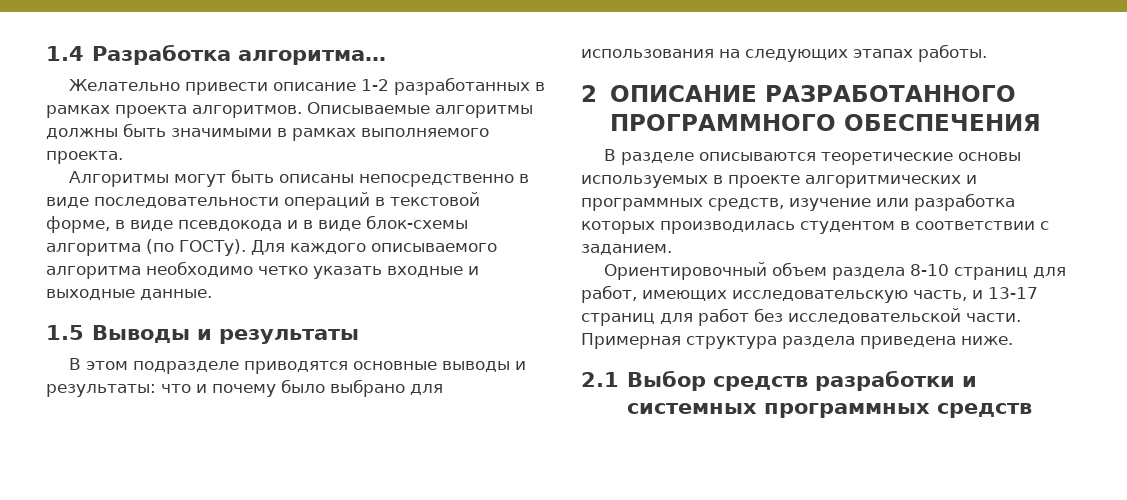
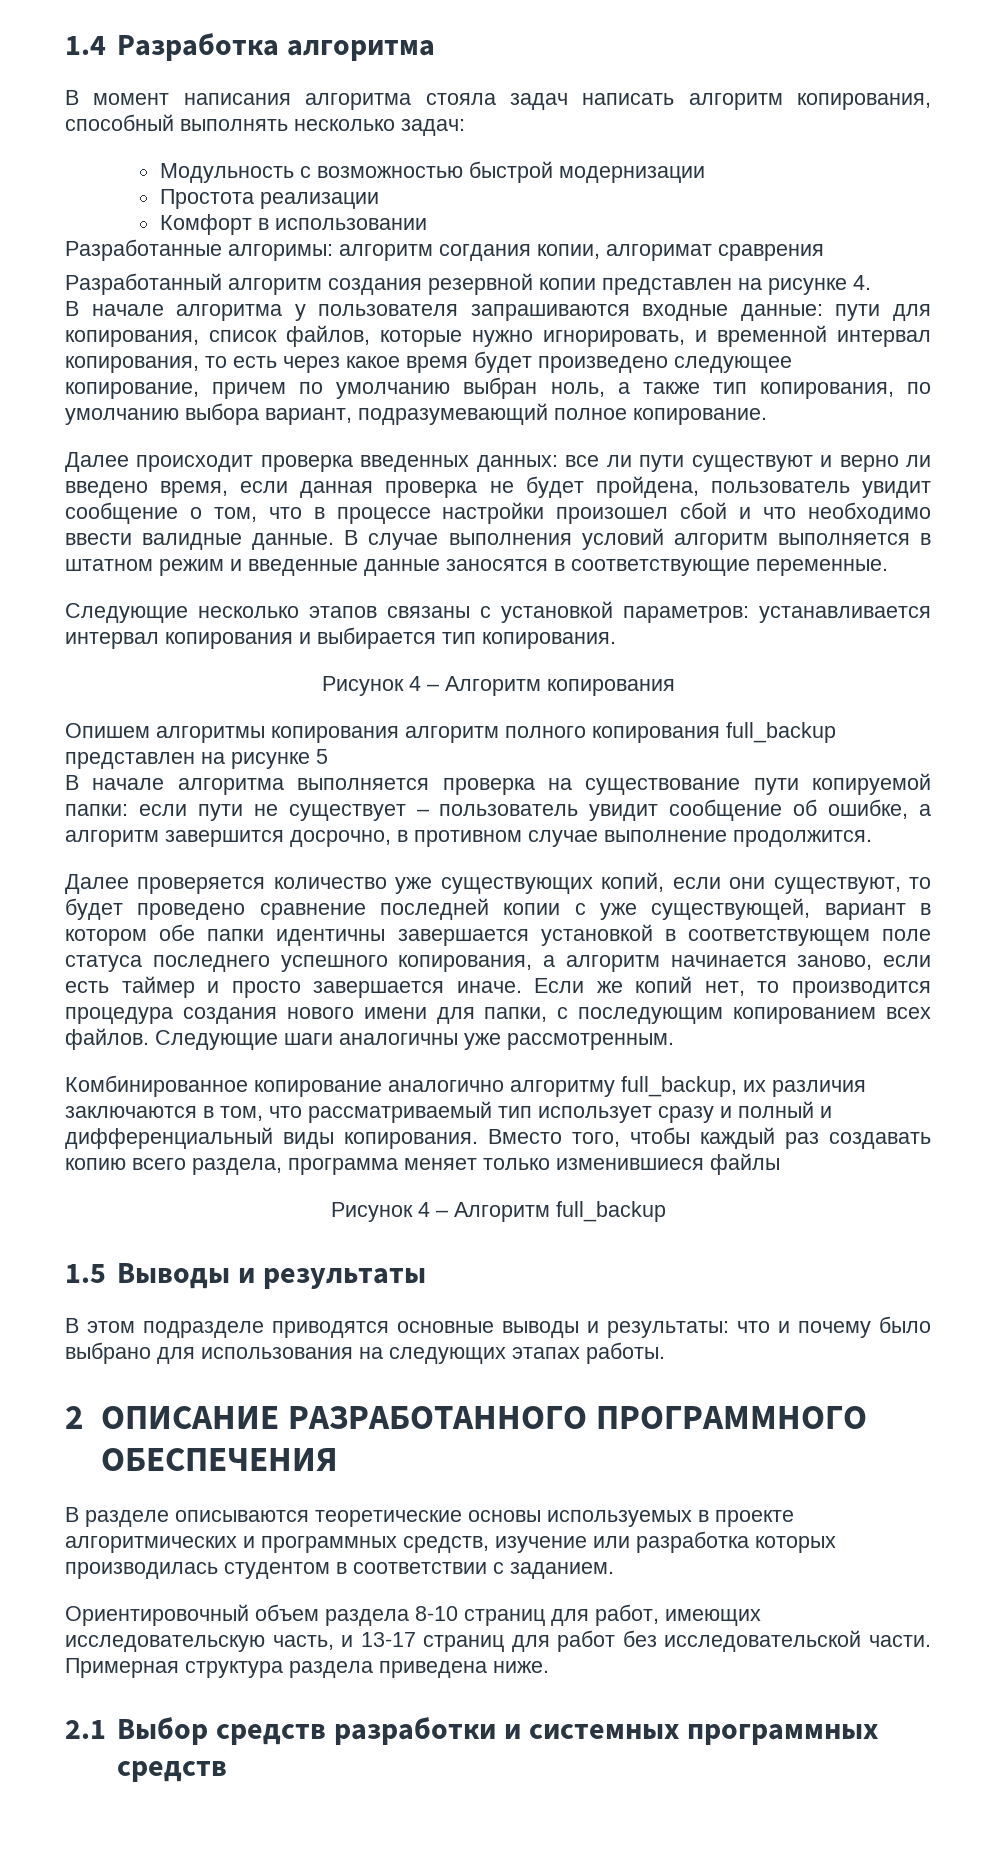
[238,50,387,65] [69,77,546,95] [46,102,533,118] [46,123,489,141] [46,151,123,164] [69,169,530,187] [46,192,480,210] [46,215,468,233] [46,239,497,256] [46,261,479,279] [46,289,212,300] алгоритма… // Желательно привести описание 1-2 разработанных в рамках проекта алгоритмов. Описываемые алгоритмы должны быть значимыми в рамках выполняемого проекта. // Алгоритмы могут быть описаны непосредственно в виде последовательности операций в текстовой форме, в виде псевдокода и в виде блок-схемы алгоритма (по ГОСТу). Для каждого описываемого алгоритма необходимо четко указать входные и выходные данные. -> [286,40,435,61] [65,90,931,110] [65,114,465,136] [159,161,705,183] [159,189,379,209] [159,214,427,235] [65,239,824,261] [65,273,871,295] [65,301,931,321] [65,325,931,347] [65,351,792,373] [65,377,932,399] [65,403,767,425] [65,452,932,472] [65,476,931,498] [65,502,931,524] [65,528,931,550] [65,559,888,576] [65,601,931,623] [65,627,616,649] [321,676,675,696] [65,722,836,743] [65,749,328,769] [65,773,931,795] [65,799,931,821] [65,830,872,847] [65,872,932,894] [65,898,931,920] [65,924,931,946] [65,955,931,972] [65,976,931,998] [65,1007,932,1024] [65,1028,674,1050] [65,1075,866,1097] [65,1101,832,1123] [65,1127,931,1149] [65,1153,780,1175] [330,1201,666,1222] алгоритма // В момент написания алгоритма стояла задач написать алгоритм копирования, способный выполнять несколько задач: // Модульность с возможностью быстрой модернизации // Простота реализации // Комфорт в использовании // Разработанные алгоримы: алгоритм согдания копии, алгоримат сраврения // Разработанный алгоритм создания резервной копии представлен на рисунке 4. // В начале алгоритма у пользователя запрашиваются входные данные: пути для копирования, список файлов, которые нужно игнорировать, и временной интервал копирования, то есть через какое время будет произведено следующее копирование, причем по умолчанию выбран ноль, а также тип копирования, по умолчанию выбора вариант, подразумевающий полное копирование. // Далее происходит проверка введенных данных: все ли пути существуют и верно ли введено время, если данная проверка не будет пройдена, пользователь увидит сообщение о том, что в процессе настройки произошел сбой и что необходимо ввести валидные данные. В случае выполнения условий алгоритм выполняется в штатном режим и введенные данные заносятся в соответствующие переменные. // Следующие несколько этапов связаны с установкой параметров: устанавливается интервал копирования и выбирается тип копирования. // Рисунок 4 – Алгоритм копирования // Опишем алгоритмы копирования алгоритм полного копирования full_backup представлен на рисунке 5 // В начале алгоритма выполняется проверка на существование пути копируемой папки: если пути не существует – пользователь увидит сообщение об ошибке, а алгоритм завершится досрочно, в противном случае выполнение продолжится. // Далее проверяется количество уже существующих копий, если они существуют, то будет проведено сравнение последней копии с уже существующей, вариант в котором обе папки идентичны завершается установкой в соответствующем поле статуса последнего успешного копирования, а алгоритм начинается заново, если есть таймер и просто завершается иначе. Если же копий нет, то производится процедура создания нового имени для папки, с последующим копированием всех файлов. Следующие шаги аналогичны уже рассмотренным. // Комбинированное копирование аналогично алгоритму full_backup, их различия заключаются в том, что рассматриваемый тип использует сразу и полный и дифференциальный виды копирования. Вместо того, чтобы каждый раз создавать копию всего раздела, программа меняет только изменившиеся файлы // Рисунок 4 – Алгоритм full_backup

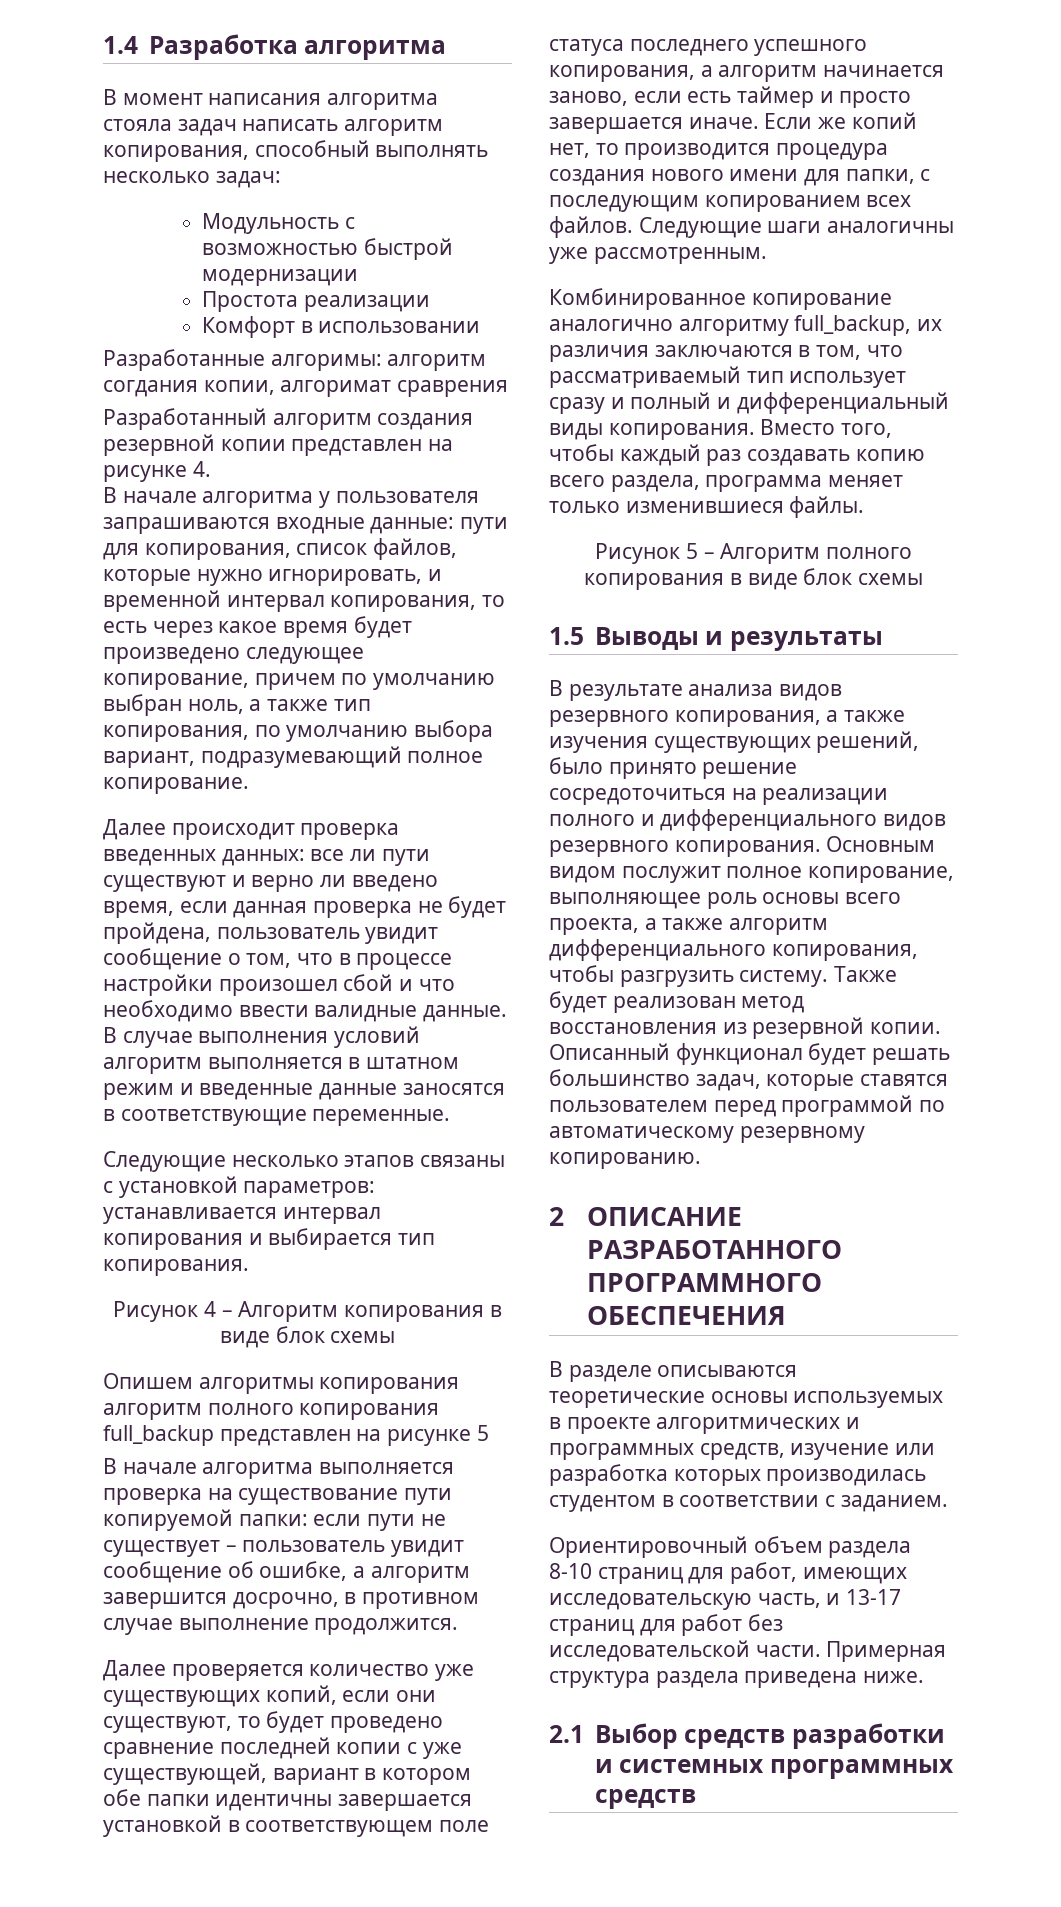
(675, 687) none -> [489,1305,502,1317] [219,1326,396,1348] в виде блок схемы
[710,1153,780,1175] [330,1201,666,1222] файлы // Рисунок 4 – Алгоритм full_backup -> [789,496,865,518] [595,543,912,564] [584,568,923,590] файлы. // Рисунок 5 – Алгоритм полного копирования в виде блок схемы
[87,1316,931,1338] [65,1342,665,1364] этом подразделе приводятся основные выводы и результаты: что и почему было выбрано для использования на следующих этапах работы. -> [568,684,843,701] [549,710,906,727] [549,731,920,753] [549,757,798,779] [549,788,889,805] [549,809,947,831] [549,836,936,857] [549,866,955,883] [549,892,902,909] [549,918,829,935] [549,939,918,961] [549,965,898,987] [549,991,805,1013] [549,1017,942,1039] [549,1043,951,1065] [549,1069,949,1091] [549,1095,946,1117] [549,1126,865,1143] [549,1152,701,1169] результате анализа видов резервного копирования, а также изучения существующих решений, было принято решение сосредоточиться на реализации полного и дифференциального видов резервного копирования. Основным видом послужит полное копирование, выполняющее роль основы всего проекта, а также алгоритм дифференциального копирования, чтобы разгрузить систему. Также будет реализован метод восстановления из резервной копии. Описанный функционал будет решать большинство задач, которые ставятся пользователем перед программой по автоматическому резервному копированию.

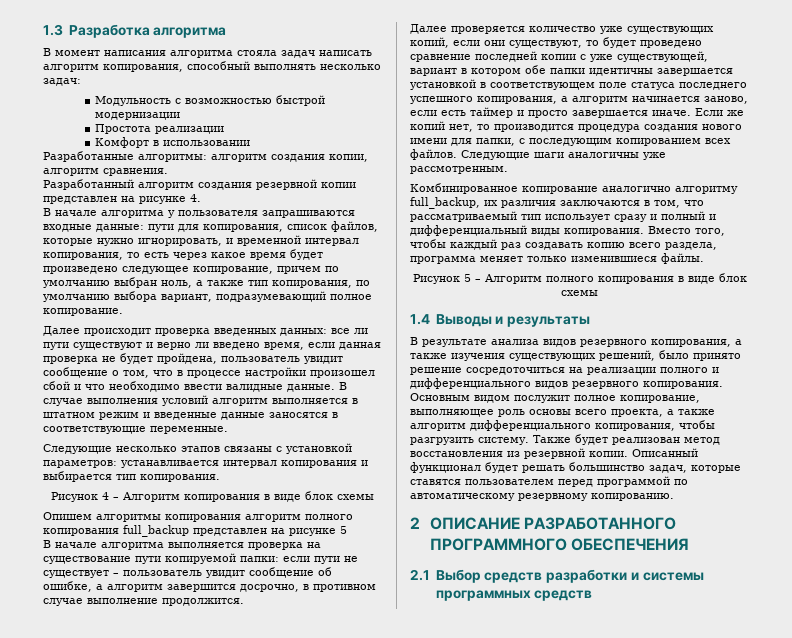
[103,36,138,54] 1.4 -> [43,24,63,36] 1.3
[270,354,487,371] [103,380,509,397] алгоримы: алгоритм согдания копии, алгоримат сраврения -> [138,154,368,162] [43,168,168,176] алгоритмы: алгоритм создания копии, алгоритм сравнения.
[549,627,584,645] 1.5 -> [410,314,430,325] 1.4
[549,1361,798,1382] [549,1391,944,1408] [549,1417,861,1434] [549,1443,936,1460] [549,1464,927,1486] [549,1495,948,1512] [549,1536,912,1558] [549,1562,907,1584] [549,1589,902,1610] [549,1614,784,1636] [549,1640,947,1662] [549,1671,925,1688] // В разделе описываются теоретические основы используемых в проекте алгоритмических и программных средств, изучение или разработка которых производилась студентом в соответствии с заданием. // Ориентировочный объем раздела 8-10 страниц для работ, имеющих исследовательскую часть, и 13-17 страниц для работ без исследовательской части. Примерная структура раздела приведена ниже. -> (690, 544) none
[619,1759,765,1773] системных -> [642,572,704,581] системы

